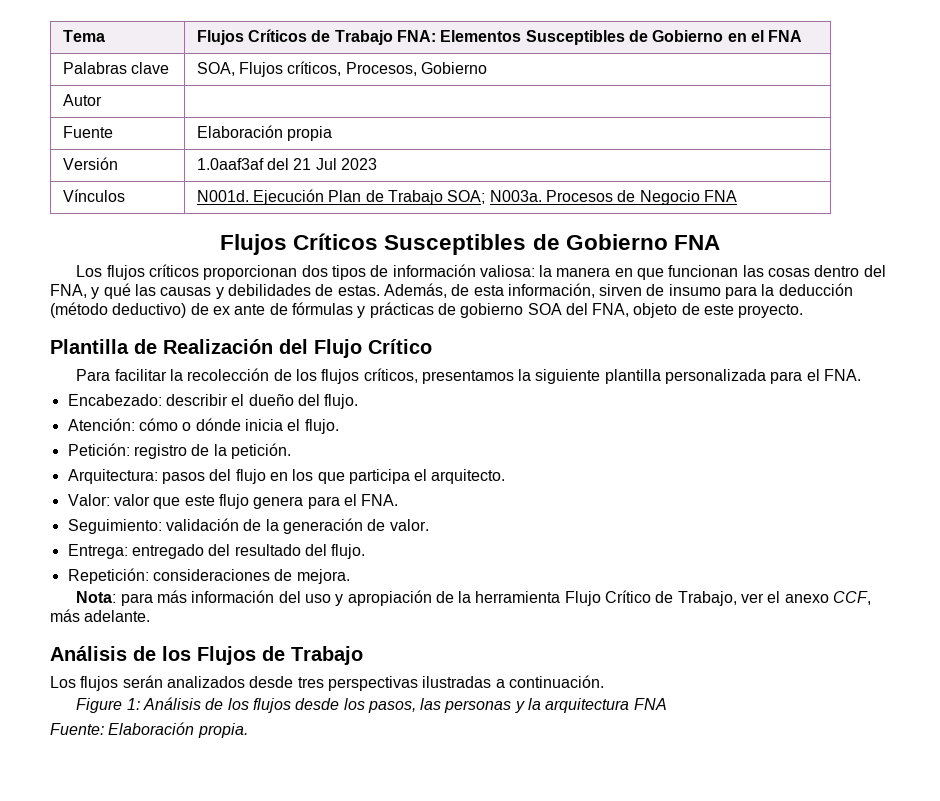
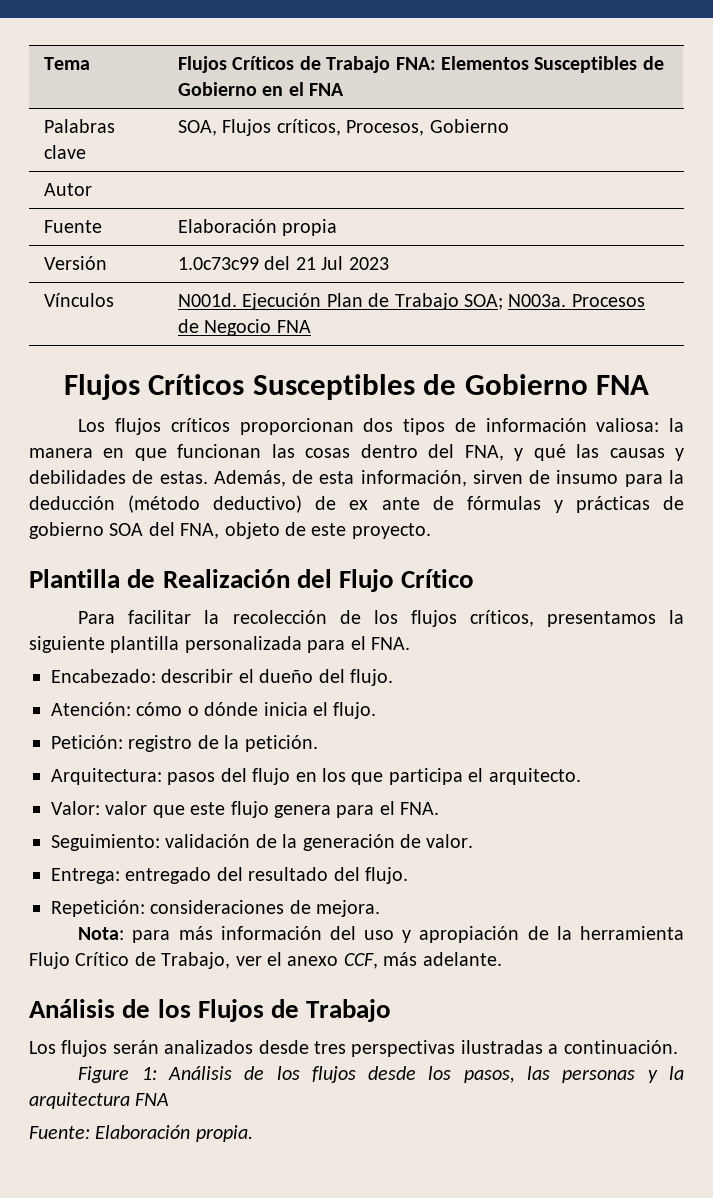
[196,158,264,170] 1.0aaf3af -> [178,257,260,270] 1.0c73c99

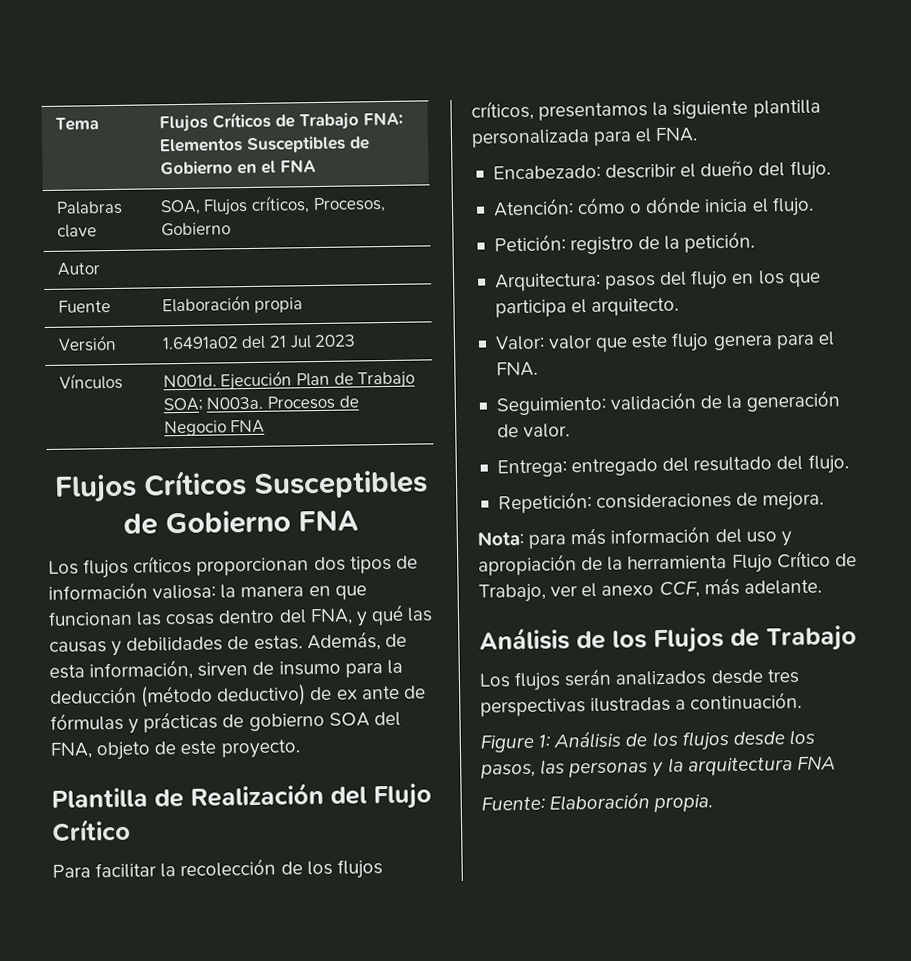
[178,257,260,270] 1.0c73c99 -> [161,336,239,350] 1.6491a02

